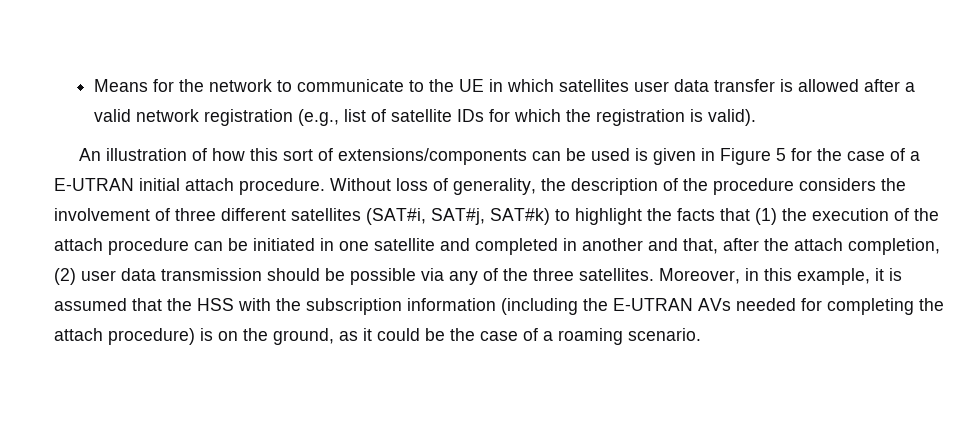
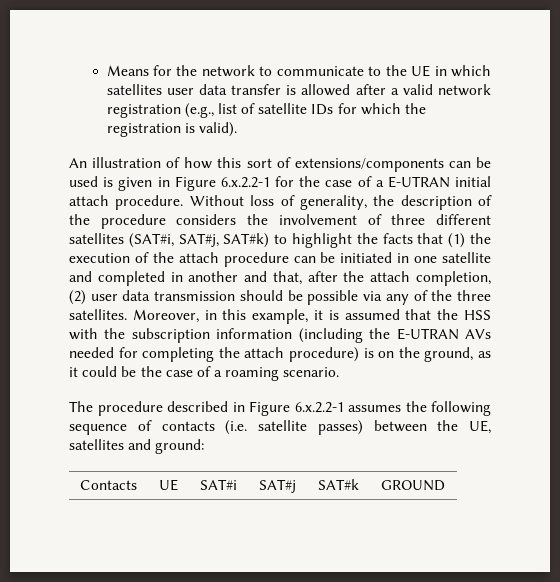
[775,148,786,161] 5 -> [220,177,270,188] 6.x.2.2-1
(701, 334) none -> [69,401,491,416] [69,420,491,435] [69,439,205,454] [79,480,137,490] [158,479,178,491] [199,479,237,490] [258,479,296,493] [317,479,359,490] [380,480,445,491] // The procedure described in Figure 6.x.2.2-1 assumes the following sequence of contacts (i.e. satellite passes) between the UE, satellites and ground: // Contacts | UE | SAT#i | SAT#j | SAT#k | GROUND

